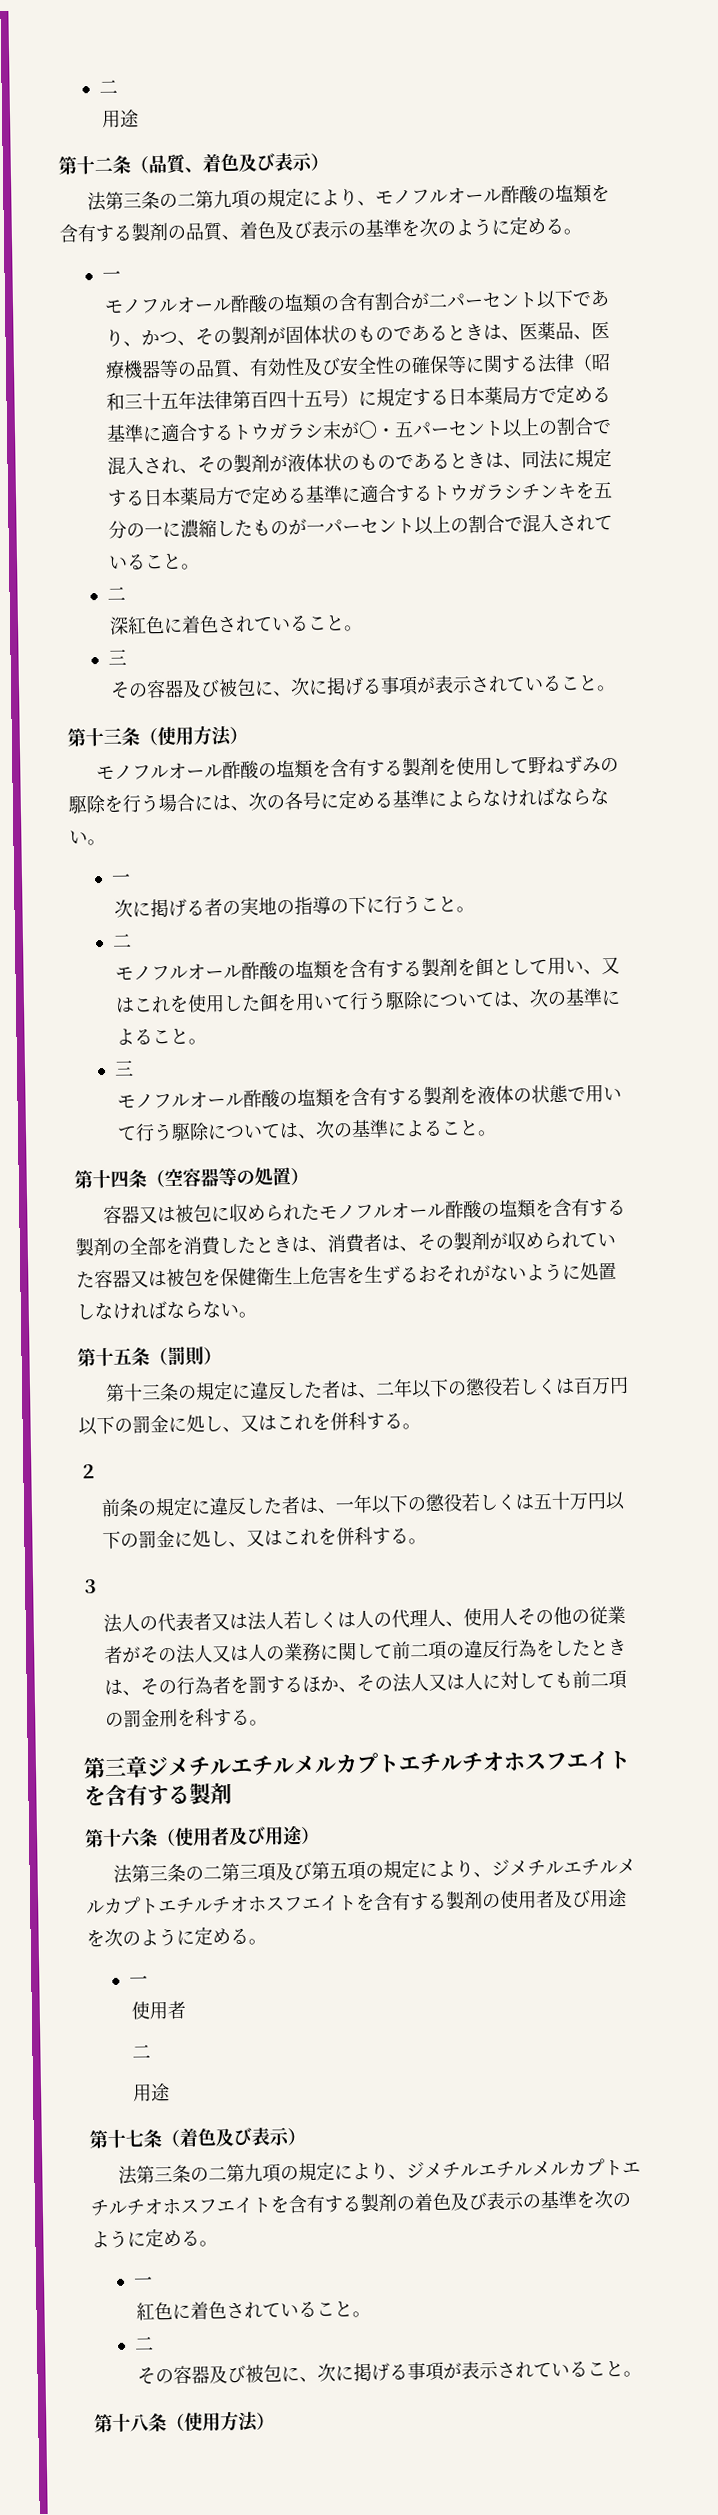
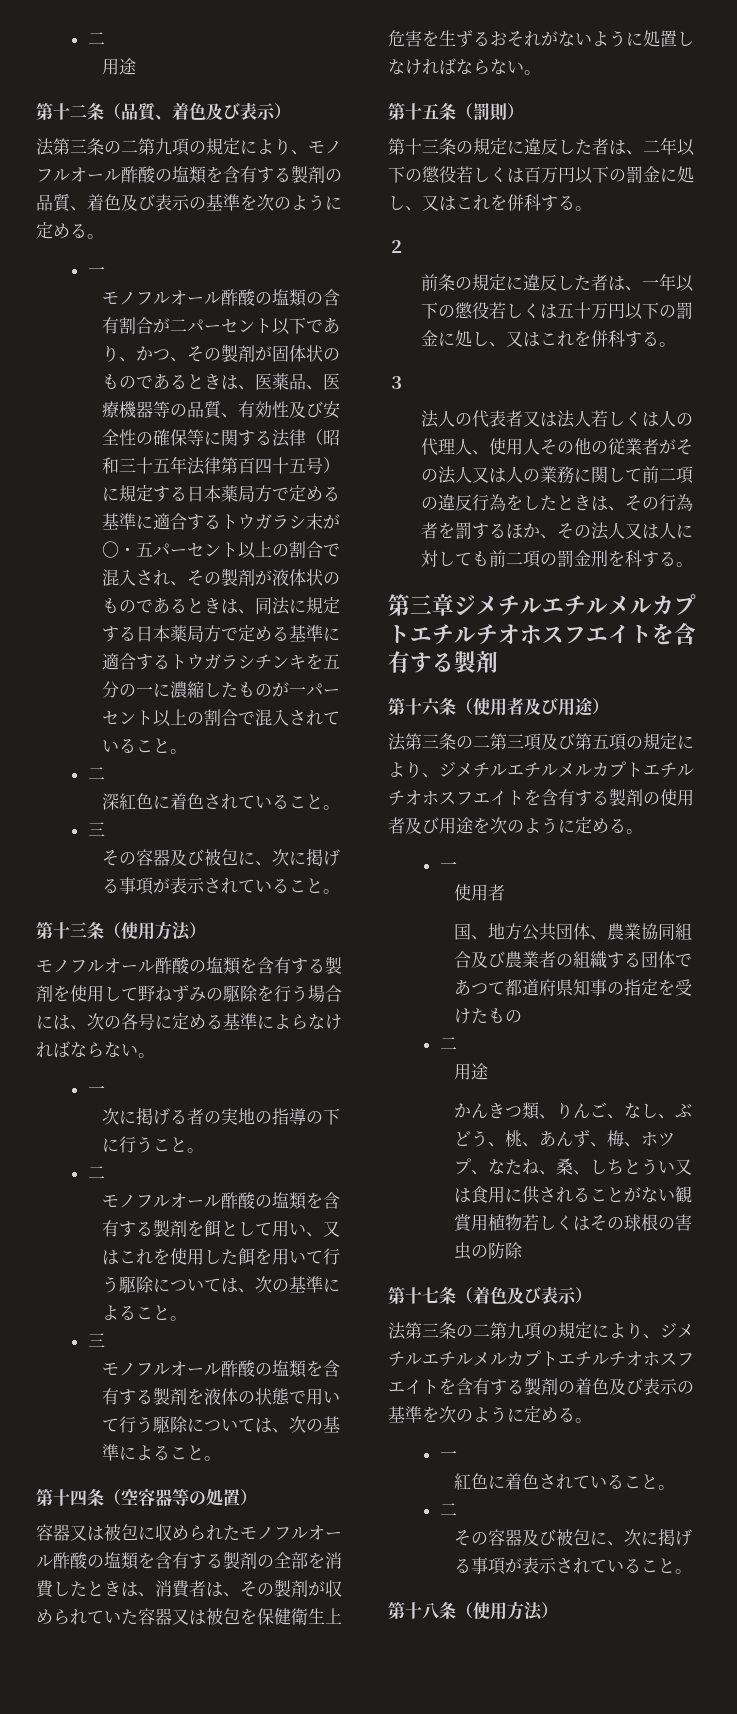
[131,2044,151,2059] [131,2083,170,2102] 二 // 用途 -> [454,923,693,941] [454,951,693,968] [454,979,693,996] [454,1008,523,1024] [439,1037,457,1050] [454,1063,489,1080] [454,1102,693,1120] [454,1130,676,1147] [454,1158,693,1175] [454,1186,693,1204] [454,1214,693,1232] [454,1242,524,1260] 国、地方公共団体、農業協同組合及び農業者の組織する団体であつて都道府県知事の指定を受けたもの // 二 // 用途 // かんきつ類、りんご、なし、ぶどう、桃、あんず、梅、ホツプ、なたね、桑、しちとうい又は食用に供されることがない観賞用植物若しくはその球根の害虫の防除

